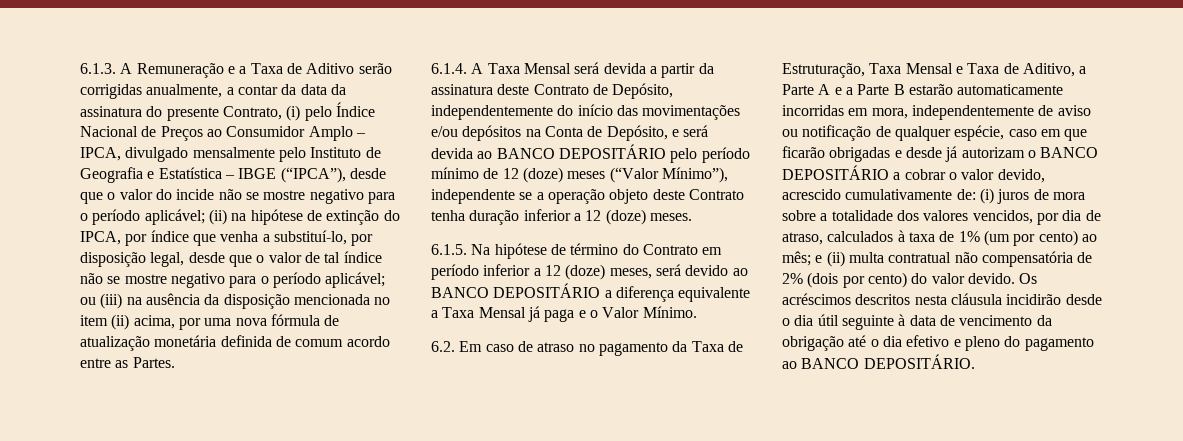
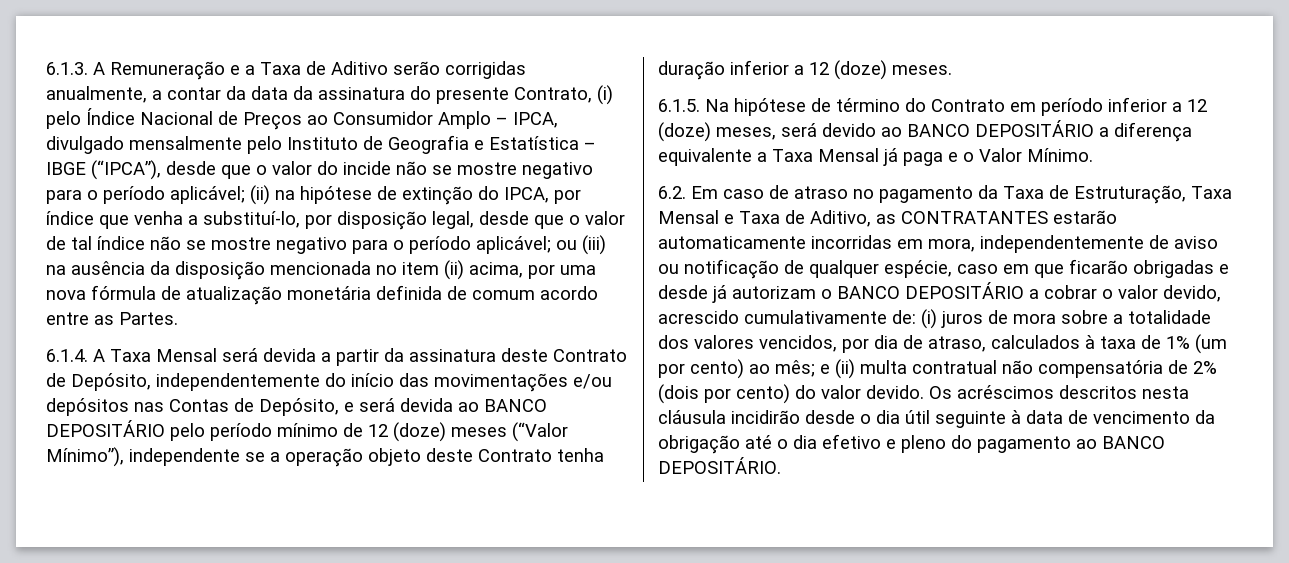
[525,126,583,137] na Conta -> [134,399,229,412] nas Contas
[1079,66,1087,74] [782,84,905,95] a Parte A e a Parte B -> [876,211,1048,224] as CONTRATANTES

